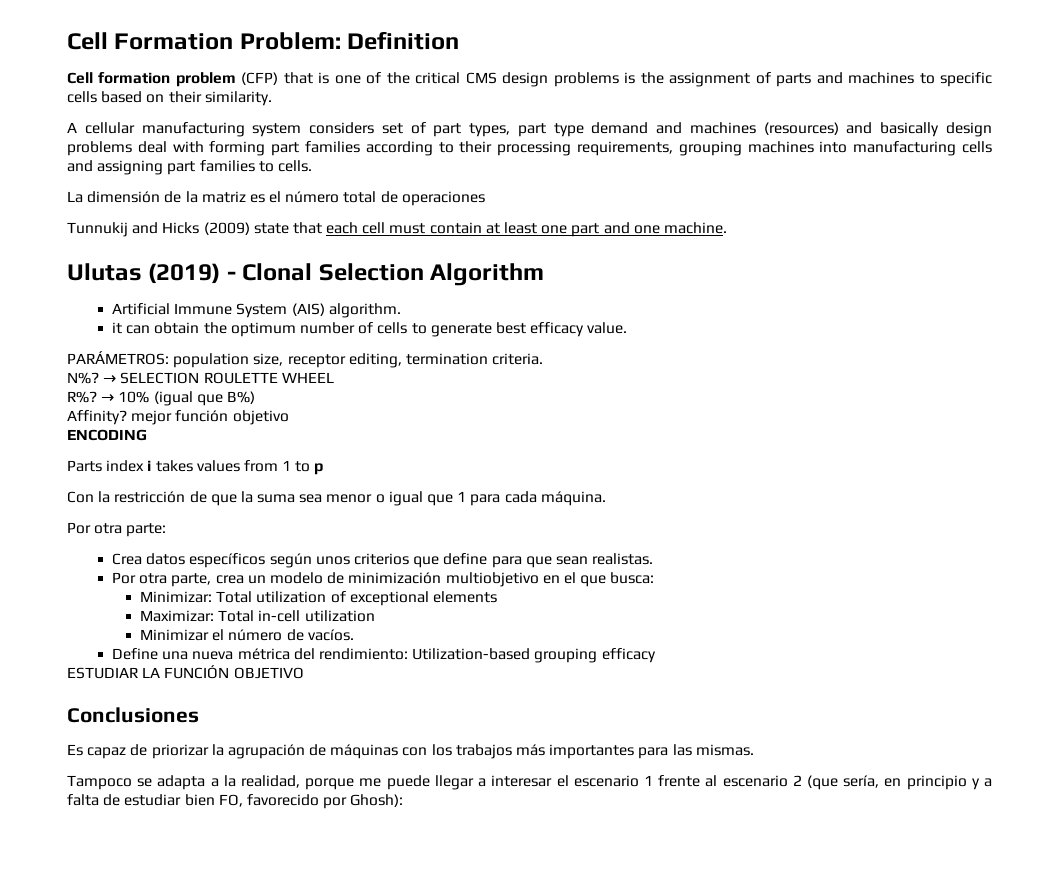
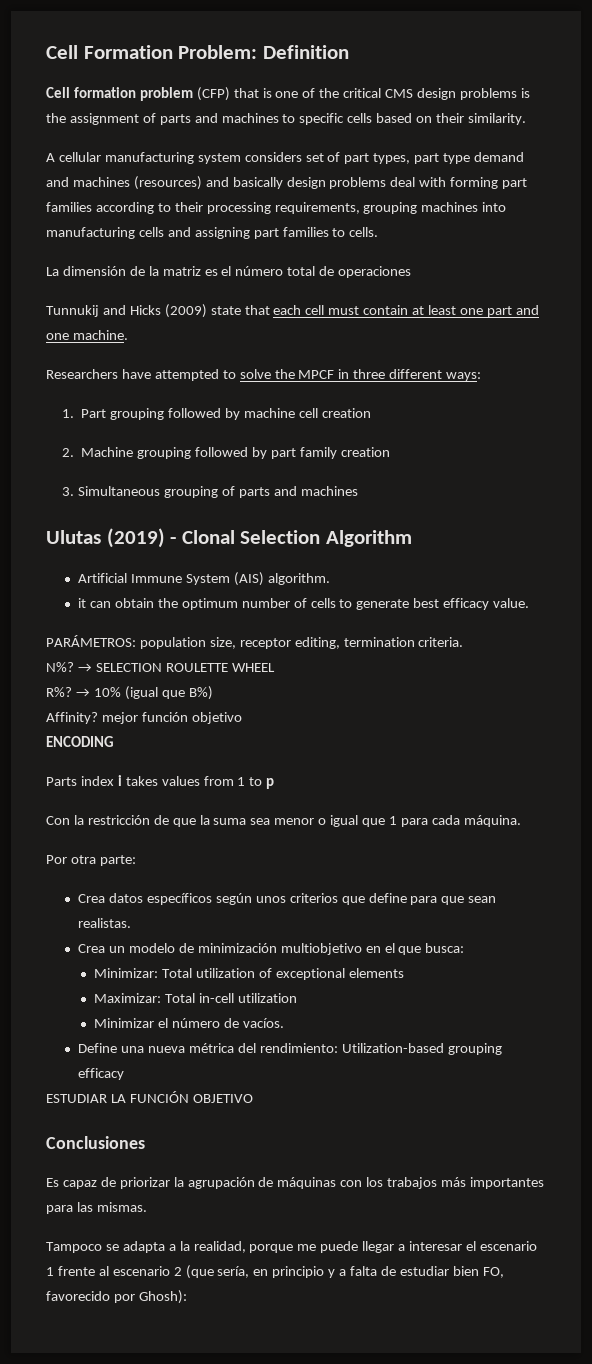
(727, 228) none -> [46,369,482,381] [62,408,371,420] [62,447,390,459] [62,486,358,498] // Researchers have attempted to solve the MPCF in three different ways: // 1. Part grouping followed by machine cell creation // 2. Machine grouping followed by part family creation // 3. Simultaneous grouping of parts and machines
[112,572,244,587] Por otra parte, crea -> [78,944,106,953] Crea

